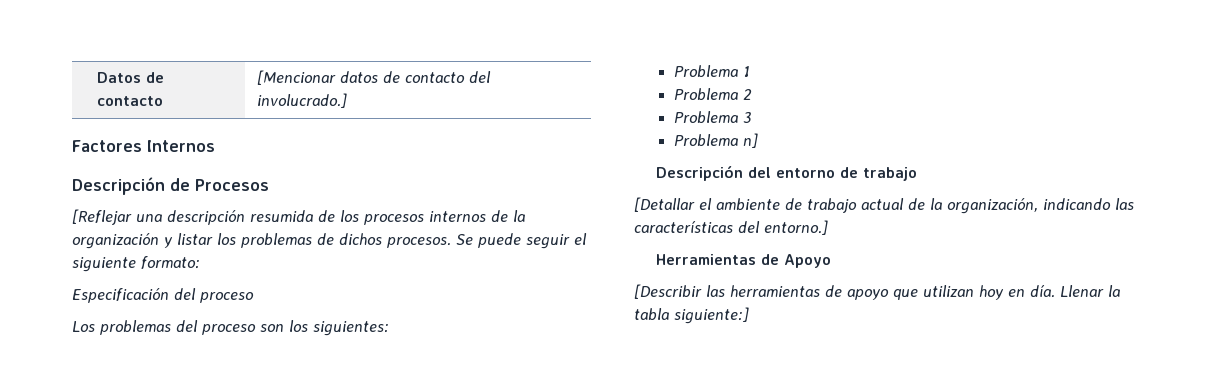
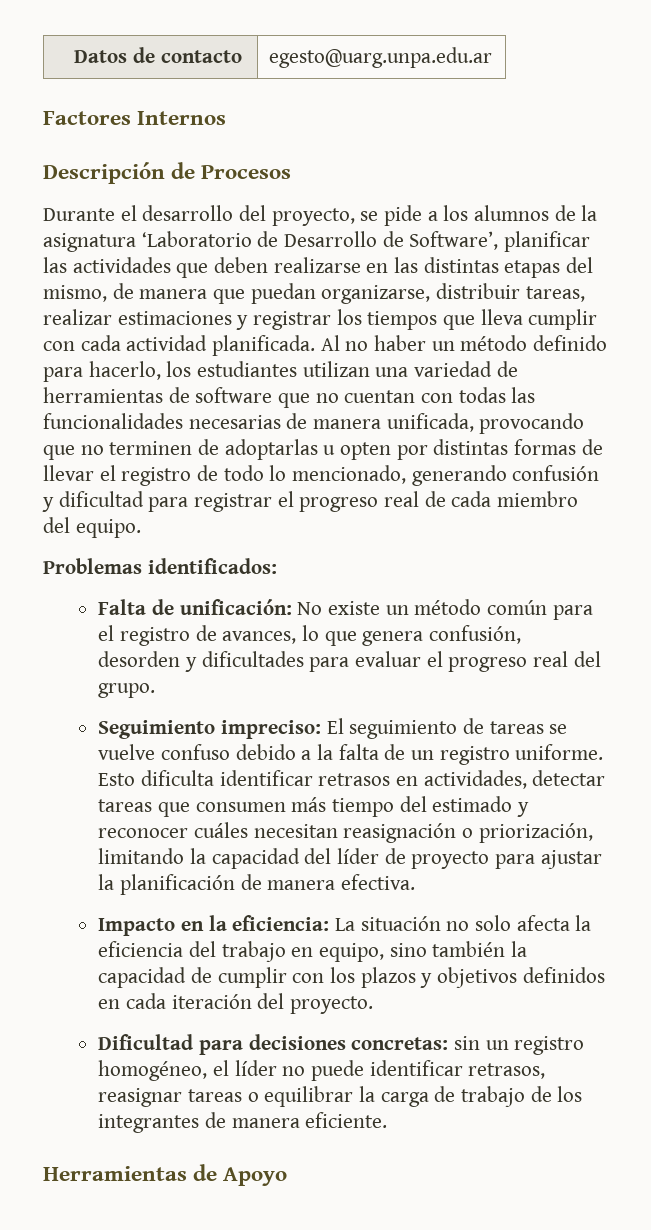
[256,70,491,85] [256,93,347,108] [Mencionar datos de contacto del involucrado.] -> [268,47,492,68] egesto@uarg.unpa.edu.ar
[72,209,525,225] [72,233,587,249] [72,256,200,272] [72,288,254,303] [72,320,389,336] [673,65,750,77] [673,88,752,100] [673,111,752,123] [673,133,758,148] [655,166,917,181] [634,197,1134,214] [634,220,828,235] [655,254,831,268] [634,284,1120,300] [634,307,749,324] [Reflejar una descripción resumida de los procesos internos de la organización y listar los problemas de dichos procesos. Se puede seguir el siguiente formato: // Especificación del proceso // Los problemas del proceso son los siguientes: // Problema 1 // Problema 2 // Problema 3 // Problema n] // Descripción del entorno de trabajo // [Detallar el ambiente de trabajo actual de la organización, indicando las características del entorno.] // Herramientas de Apoyo // [Describir las herramientas de apoyo que utilizan hoy en día. Llenar la tabla siguiente:] -> [43,205,598,226] [43,231,591,252] [43,257,594,278] [43,283,585,304] [43,309,598,330] [43,335,608,356] [43,361,518,382] [43,387,536,408] [43,413,585,434] [43,439,603,460] [43,465,600,486] [42,491,579,512] [43,517,141,538] [43,558,277,574] [98,599,593,620] [98,625,522,646] [98,651,601,672] [98,683,156,698] [98,718,568,739] [98,744,604,765] [98,770,606,789] [98,796,530,817] [98,822,593,843] [98,848,602,869] [98,874,416,895] [98,915,592,936] [98,941,528,962] [98,967,605,988] [98,993,374,1014] [98,1034,585,1055] [98,1060,546,1081] [98,1086,583,1107] [98,1112,388,1133] [43,1164,288,1186] Durante el desarrollo del proyecto, se pide a los alumnos de la asignatura ‘Laboratorio de Desarrollo de Software’, planificar las actividades que deben realizarse en las distintas etapas del mismo, de manera que puedan organizarse, distribuir tareas, realizar estimaciones y registrar los tiempos que lleva cumplir con cada actividad planificada. Al no haber un método definido para hacerlo, los estudiantes utilizan una variedad de herramientas de software que no cuentan con todas las funcionalidades necesarias de manera unificada, provocando que no terminen de adoptarlas u opten por distintas formas de llevar el registro de todo lo mencionado, generando confusión y dificultad para registrar el progreso real de cada miembro del equipo. // Problemas identificados: // Falta de unificación: No existe un método común para el registro de avances, lo que genera confusión, desorden y dificultades para evaluar el progreso real del grupo. // Seguimiento impreciso: El seguimiento de tareas se vuelve confuso debido a la falta de un registro uniforme. Esto dificulta identificar retrasos en actividades, detectar tareas que consumen más tiempo del estimado y reconocer cuáles necesitan reasignación o priorización, limitando la capacidad del líder de proyecto para ajustar la planificación de manera efectiva. // Impacto en la eficiencia: La situación no solo afecta la eficiencia del trabajo en equipo, sino también la capacidad de cumplir con los plazos y objetivos definidos en cada iteración del proyecto. // Dificultad para decisiones concretas: sin un registro homogéneo, el líder no puede identificar retrasos, reasignar tareas o equilibrar la carga de trabajo de los integrantes de manera eficiente. // Herramientas de Apoyo

